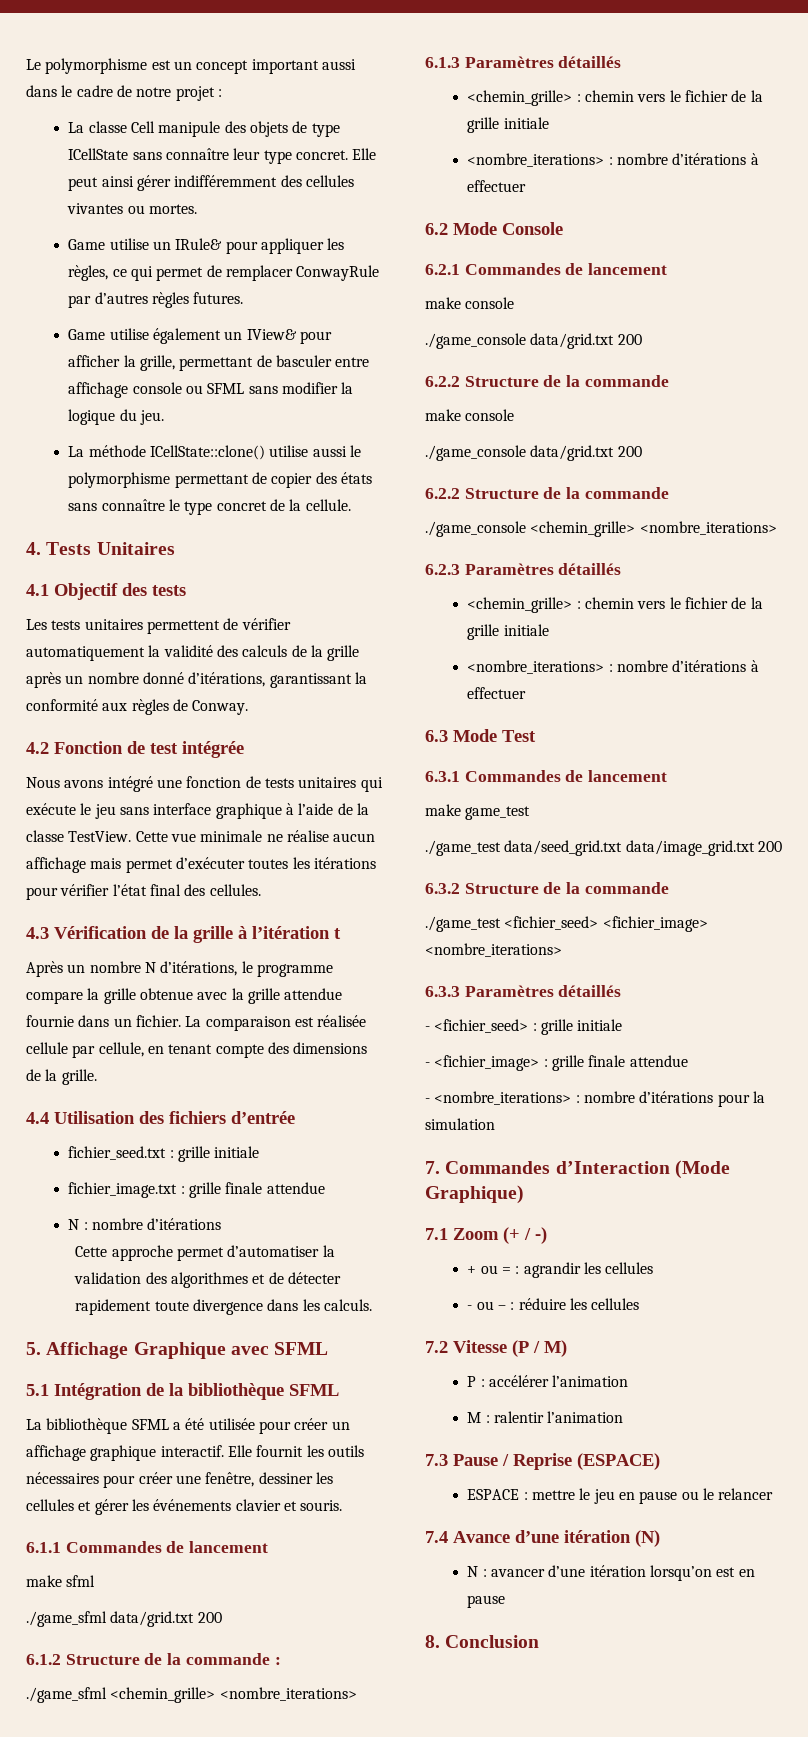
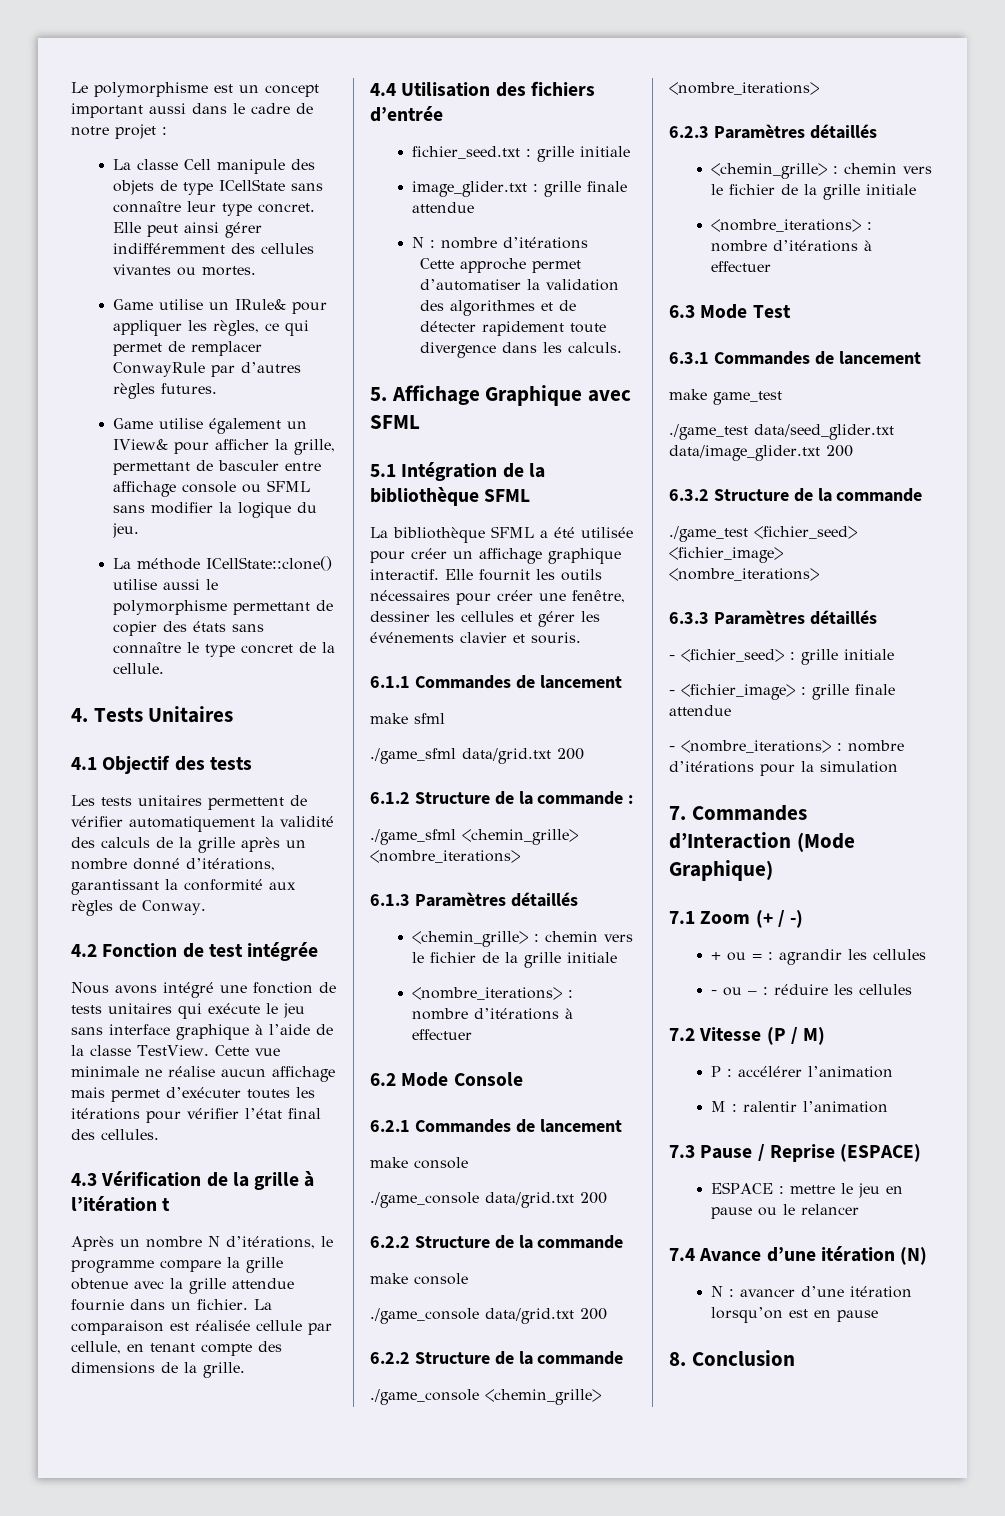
[68,1182,178,1198] fichier_image.txt -> [412,181,528,197] image_glider.txt
[504,840,755,856] data/seed_grid.txt data/image_grid.txt -> [754,424,894,440] [669,445,820,461] data/seed_glider.txt data/image_glider.txt

